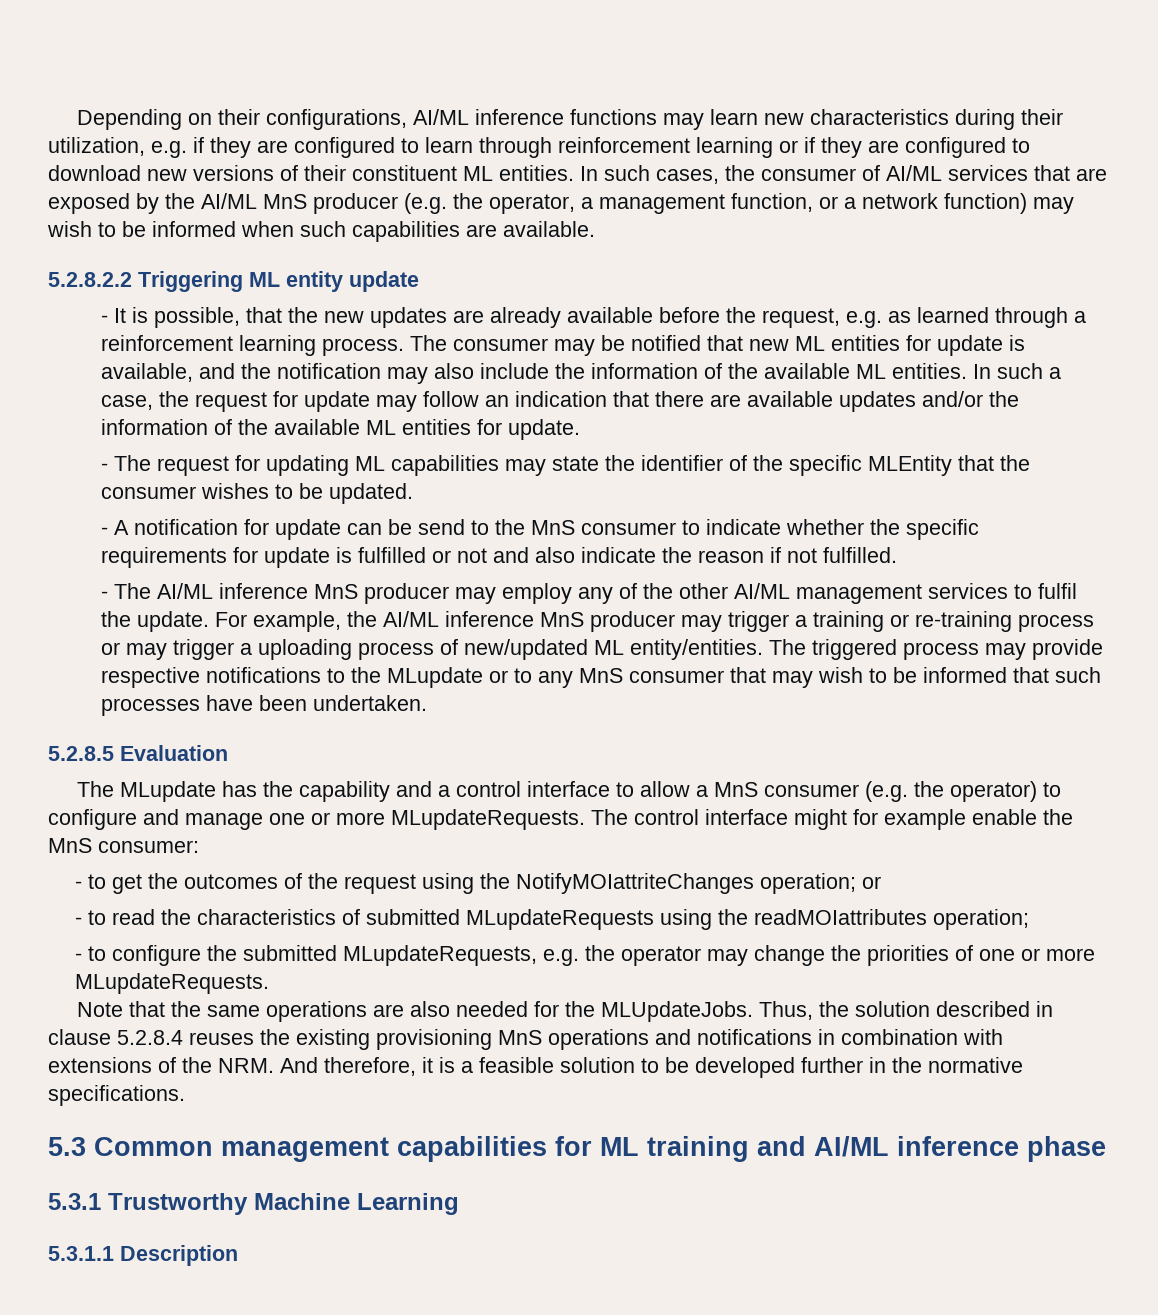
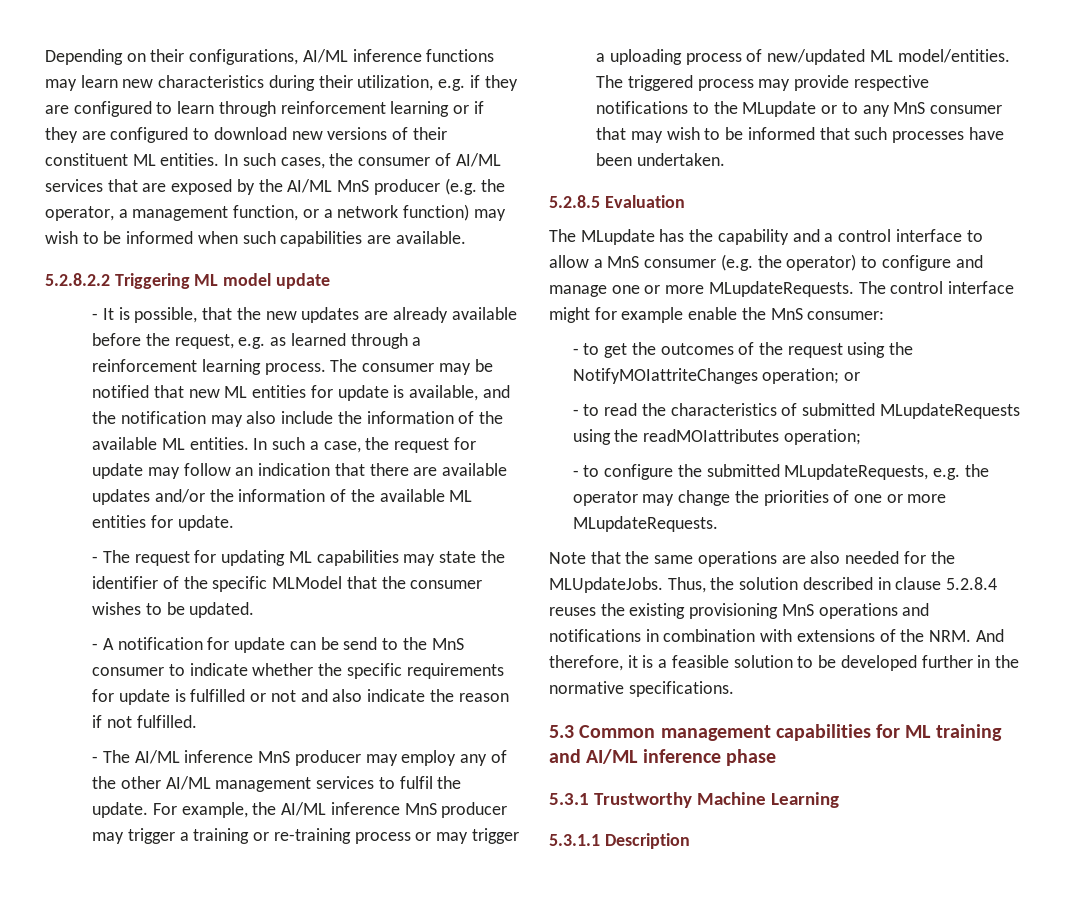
[286,271,343,292] entity -> [223,273,272,286] model
[868,455,953,476] MLEntity -> [272,576,343,589] MLModel
[630,639,764,660] entity/entities. -> [897,49,1010,63] model/entities.

